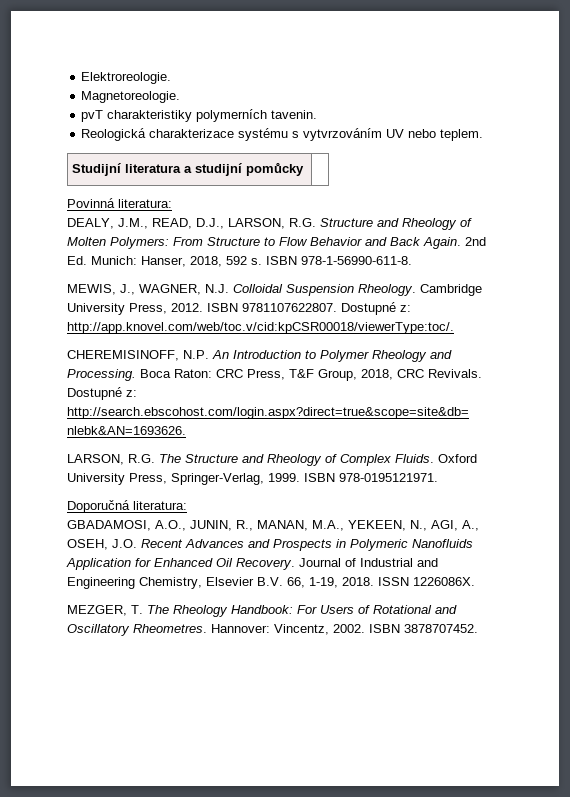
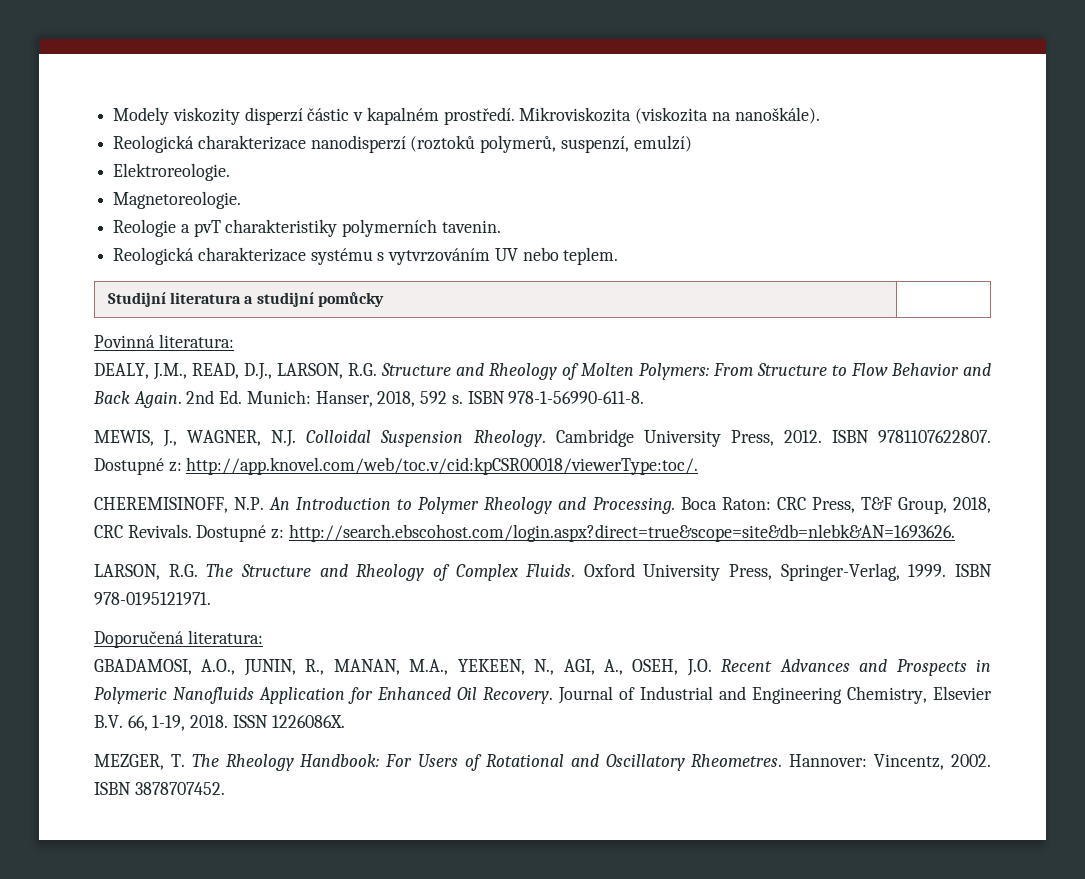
(81, 78) none -> [113,107,820,125] [113,135,692,153] Modely viskozity disperzí částic v kapalném prostředí. Mikroviskozita (viskozita na nanoškále). // Reologická charakterizace nanodisperzí (roztoků polymerů, suspenzí, emulzí) //
(181, 97) none -> [113,219,190,237] Reologie a
[67,500,130,513] Doporučná -> [94,631,184,648] Doporučená

